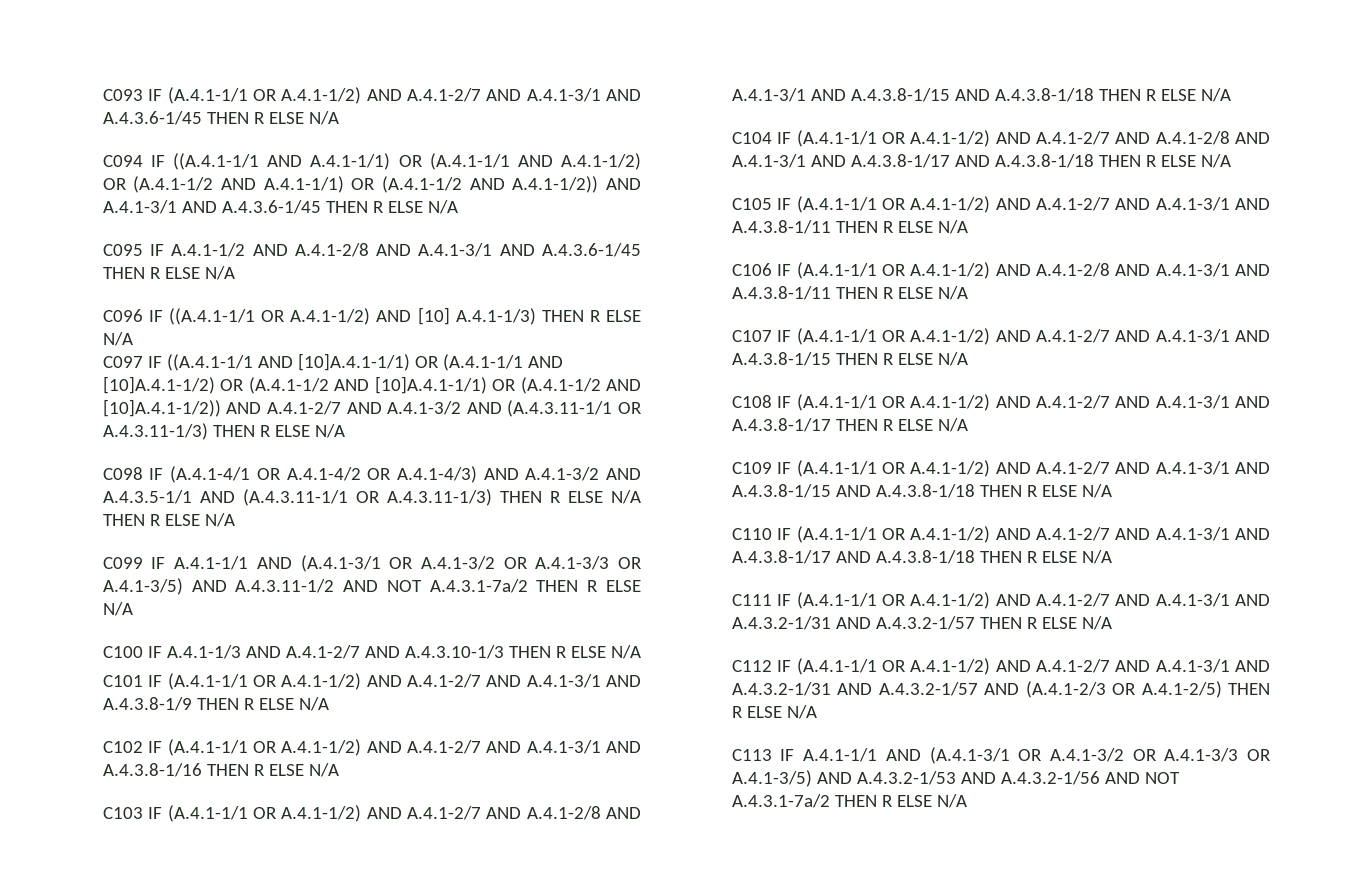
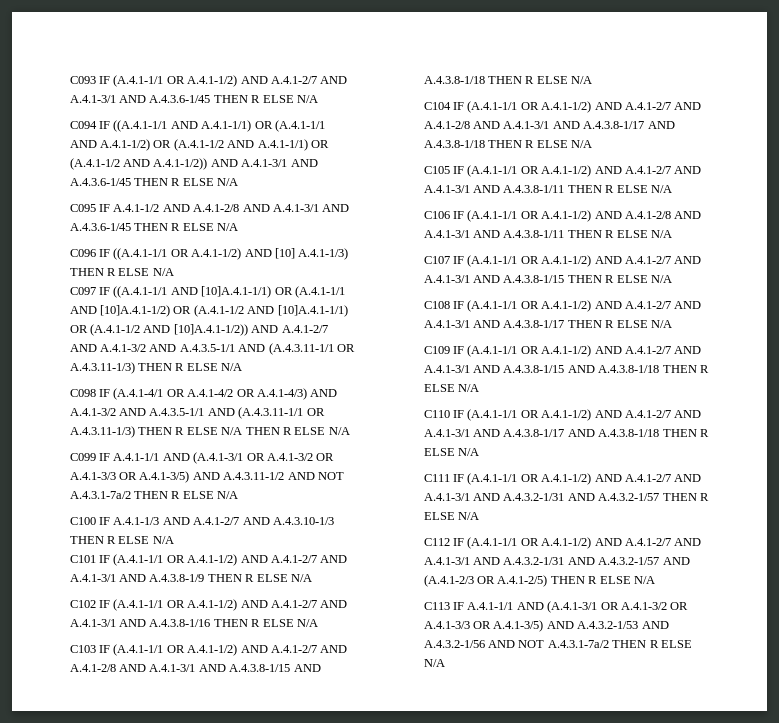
(502, 408) none -> [179,344,266,352] A.4.3.5-1/1 AND

